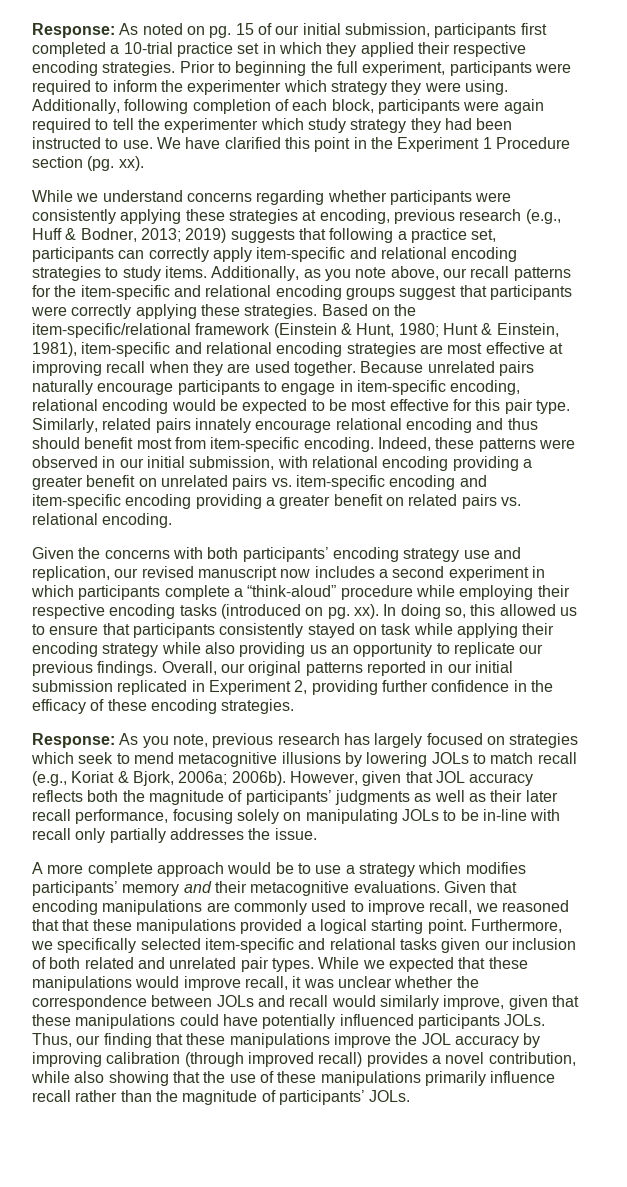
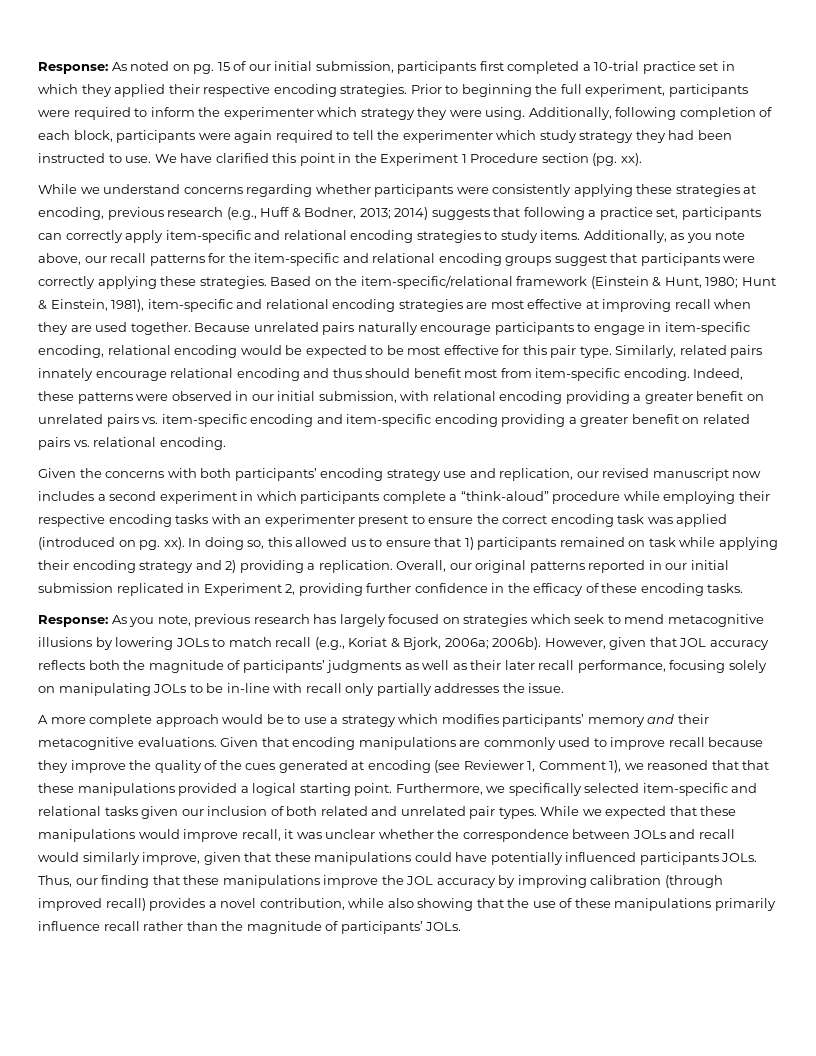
[185,228,227,243] 2019) -> [394,207,429,220] 2014)
(217, 610) none -> [211,514,728,527] with an experimenter present to ensure the correct encoding task was applied
[132,623,355,638] participants consistently stayed -> [464,537,625,550] 1) participants remained
[161,642,544,657] [32,661,158,676] while also providing us an opportunity to replicate our previous findings. -> [195,560,393,573] and 2) providing a replication.
[221,699,295,714] strategies. -> [707,583,744,593] tasks.
[429,900,473,914] recall, -> [668,737,764,747] [38,760,622,773] recall because they improve the quality of the cues generated at encoding (see Reviewer 1, Comment 1),

